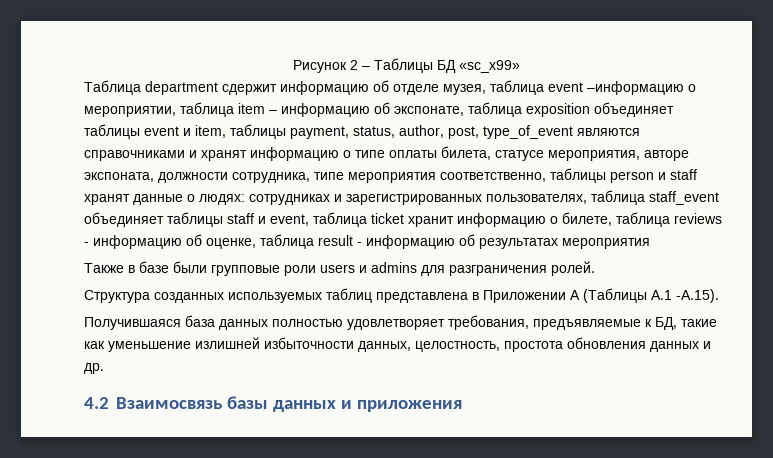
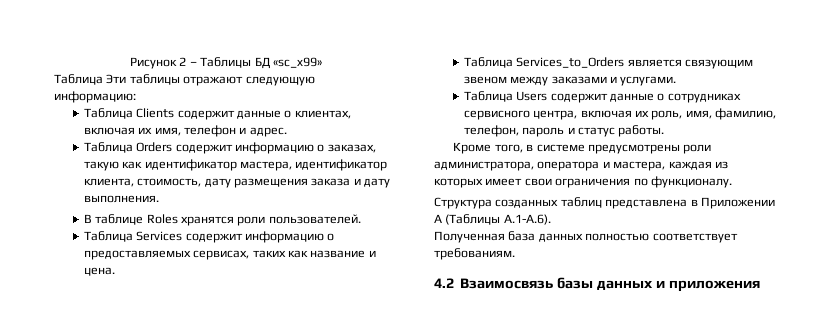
[145,80,696,95] [84,102,674,117] [84,124,640,139] [84,146,689,161] [84,168,697,183] [84,190,719,205] [84,212,722,227] [84,234,650,249] [84,261,595,276] department сдержит информацию об отделе музея, таблица event –информацию о мероприятии, таблица item – информацию об экспонате, таблица exposition объединяет таблицы event и item, таблицы payment, status, author, post, type_of_event являются справочниками и хранят информацию о типе оплаты билета, статусе мероприятия, авторе экспоната, должности сотрудника, типе мероприятия соответственно, таблицы person и staff хранят данные о людях: сотрудниках и зарегистрированных пользователях, таблица staff_event объединяет таблицы staff и event, таблица ticket хранит информацию о билете, таблица reviews - информацию об оценке, таблица result - информацию об результатах мероприятия // Также в базе были групповые роли users и admins для разграничения ролей. -> [106,74,315,86] [54,91,136,103] [83,108,351,120] [83,125,287,137] [83,142,376,154] [83,159,388,171] [83,178,391,188] [83,195,159,203] [83,214,361,226] [83,231,335,243] [83,250,376,260] [83,267,115,276] [463,57,754,69] [463,76,677,86] [463,91,741,103] [463,108,777,120] [463,125,665,137] [453,142,712,154] [434,161,728,171] [434,176,732,188] Эти таблицы отражают следующую информацию: // Таблица Clients содержит данные о клиентах, включая их имя, телефон и адрес. // Таблица Orders содержит информацию о заказах, такую как идентификатор мастера, идентификатор клиента, стоимость, дату размещения заказа и дату выполнения. // В таблице Roles хранятся роли пользователей. // Таблица Services содержит информацию о предоставляемых сервисах, таких как название и цена. // Таблица Services_to_Orders является связующим звеном между заказами и услугами. // Таблица Users содержит данные о сотрудниках сервисного центра, включая их роль, имя, фамилию, телефон, пароль и статус работы. // Кроме того, в системе предусмотрены роли администратора, оператора и мастера, каждая из которых имеет свои ограничения по функционалу.
[228,292,322,303] используемых -> (559, 203) none
[651,289,719,303] [84,315,717,330] [84,337,711,352] [84,363,104,374] А.1 -А.15). // Получившаяся база данных полностью удовлетворяет требования, предъявляемые к БД, такие как уменьшение излишней избыточности данных, целостность, простота обновления данных и др. -> [503,214,551,225] [434,231,738,243] [434,248,515,260] А.1-А.6). // Полученная база данных полностью соответствует требованиям.

